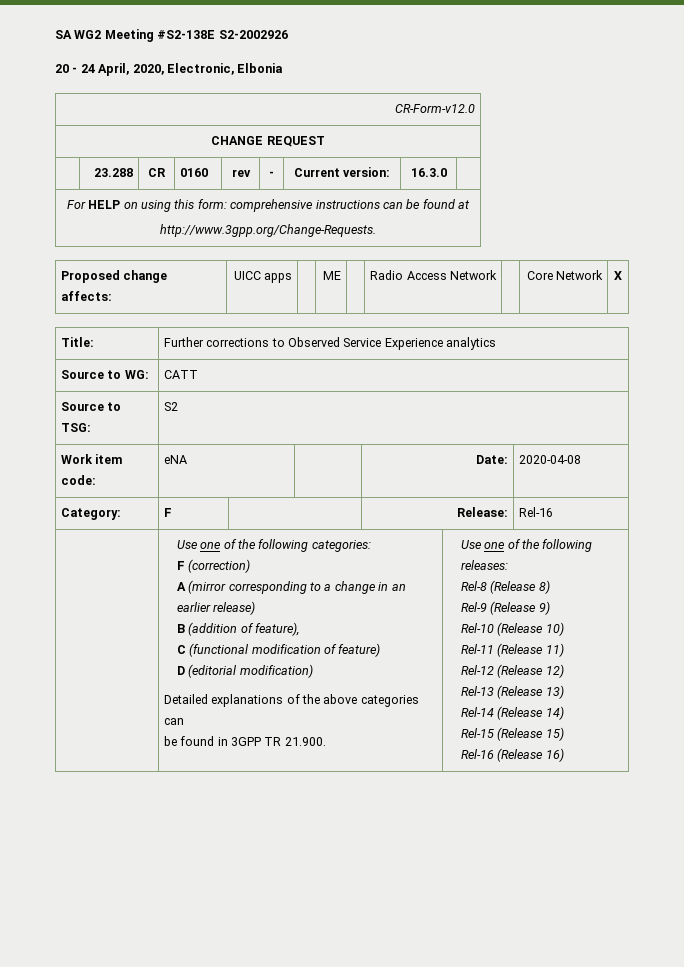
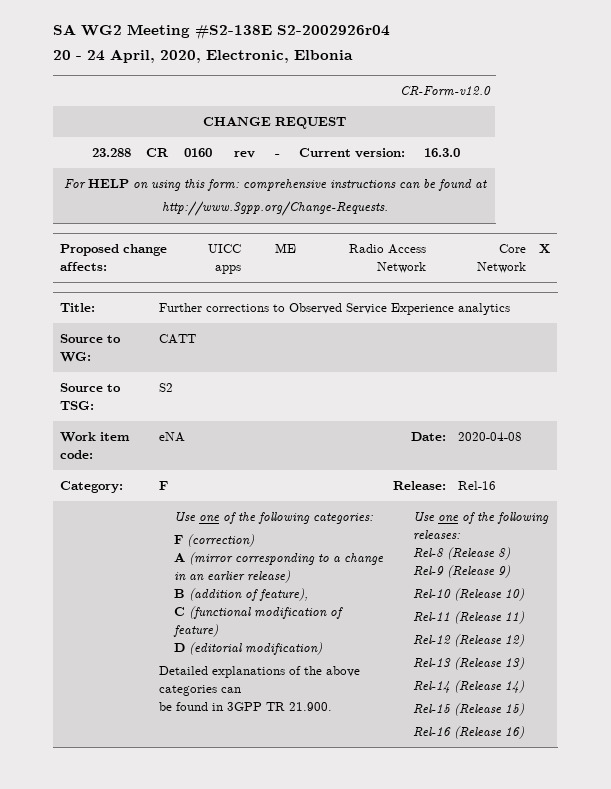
[218,30,288,39] S2-2002926 -> [277,25,390,36] S2-2002926r04

